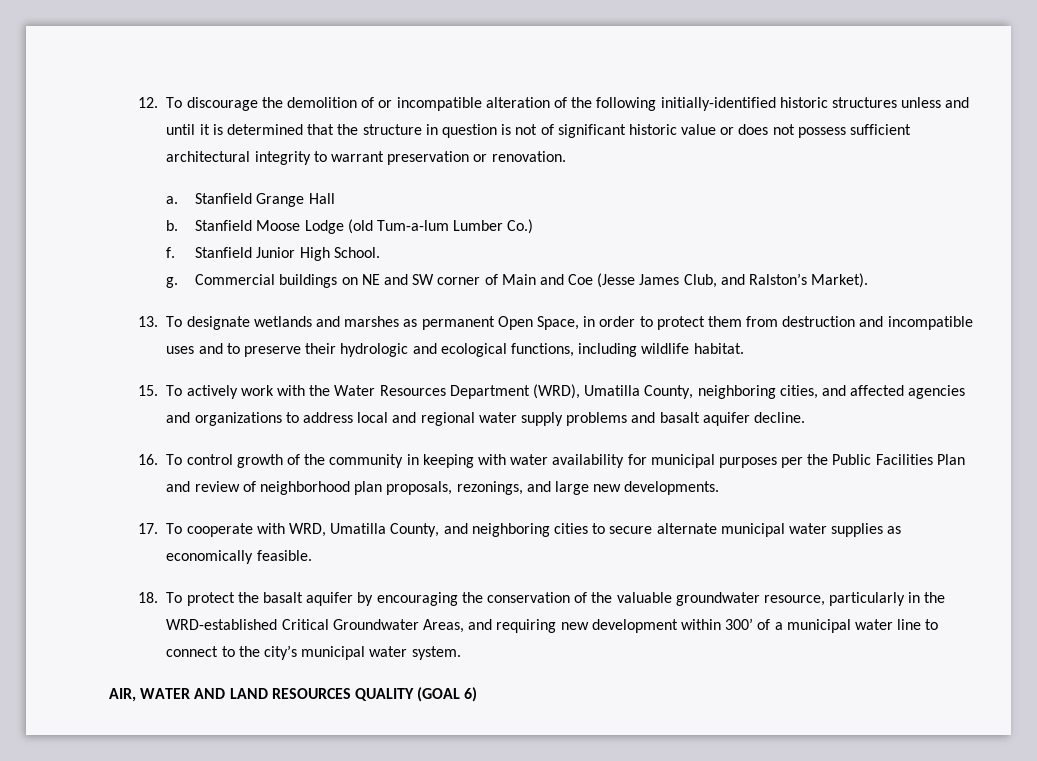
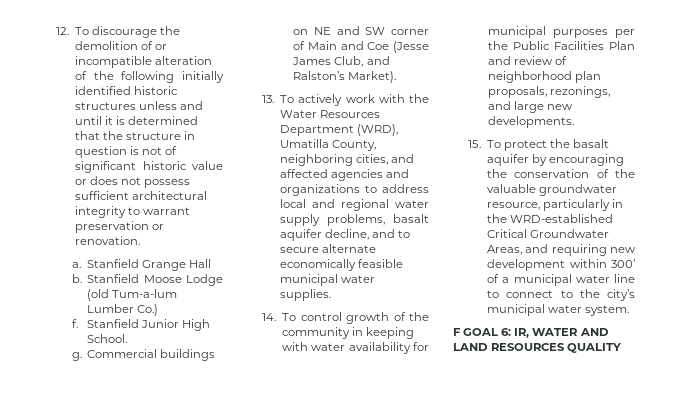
[660,97,776,111] initially-identified -> [182,71,224,83] [75,86,132,95] initially identified
[186,316,973,330] [166,343,744,357] [137,385,183,396] designate wetlands and marshes as permanent Open Space, in order to protect them from destruction and incompatible uses and to preserve their hydrologic and ecological functions, including wildlife habitat. // 15. To -> (295, 99) none
[566,412,805,426] [137,454,158,465] problems and basalt aquifer decline. // 16. -> [327,214,429,226] [280,229,411,241] [280,244,377,253] [280,259,404,271] [280,274,376,286] [280,289,332,301] [262,313,277,321] problems, basalt aquifer decline, and to secure alternate economically feasible municipal water supplies. // 14.
[137,523,902,537] [166,550,312,564] [137,592,158,603] 17. To cooperate with WRD, Umatilla County, and neighboring cities to secure alternate municipal water supplies as economically feasible. // 18. -> [468,140,482,148] 15.
[109,688,136,702] AIR, -> [453,328,530,338] F GOAL 6: IR,
[417,687,478,702] (GOAL 6) -> (622, 348) none

